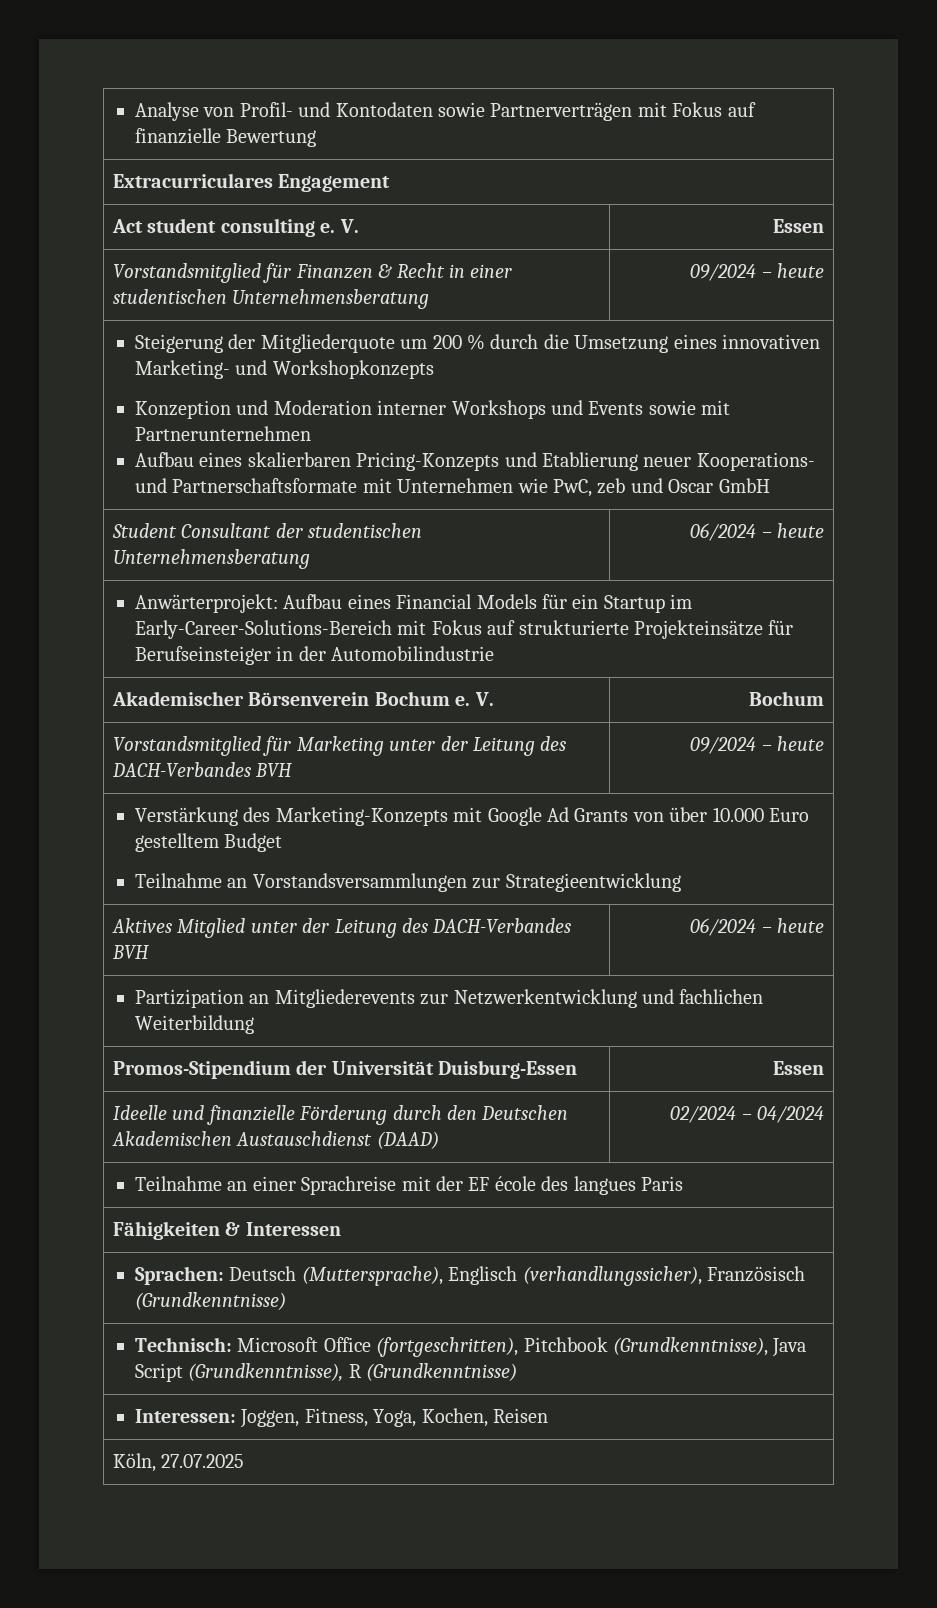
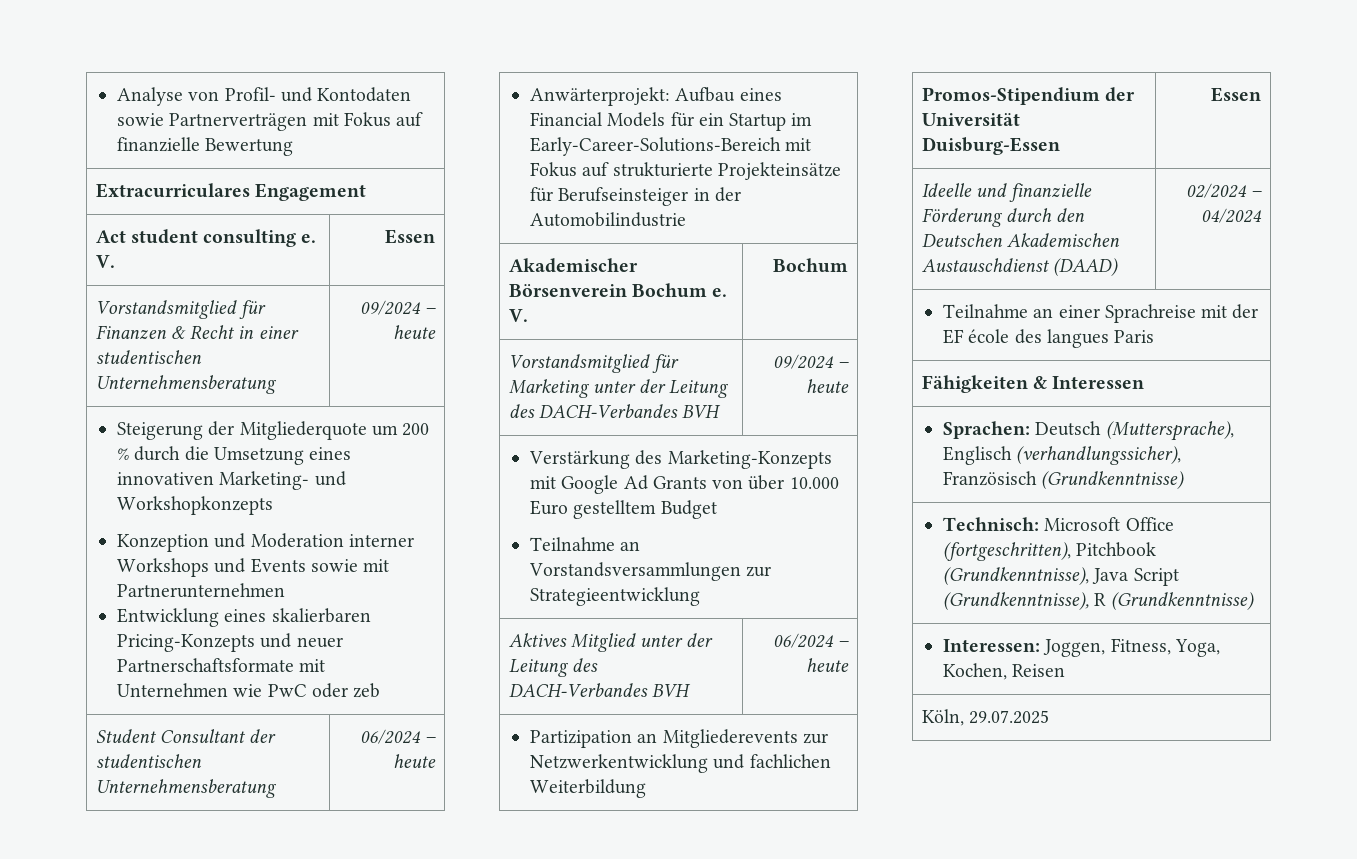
[134,452,194,467] Aufbau -> [117,608,220,627] Entwicklung
[541,452,815,471] [134,478,167,493] Etablierung neuer Kooperations- und -> [296,637,343,648] neuer
[552,479,592,497] PwC, -> [267,683,348,698] PwC oder
[630,478,770,493] und Oscar GmbH -> (381, 690) none
[161,1454,245,1468] 27.07.2025 -> [968,710,1049,724] 29.07.2025

